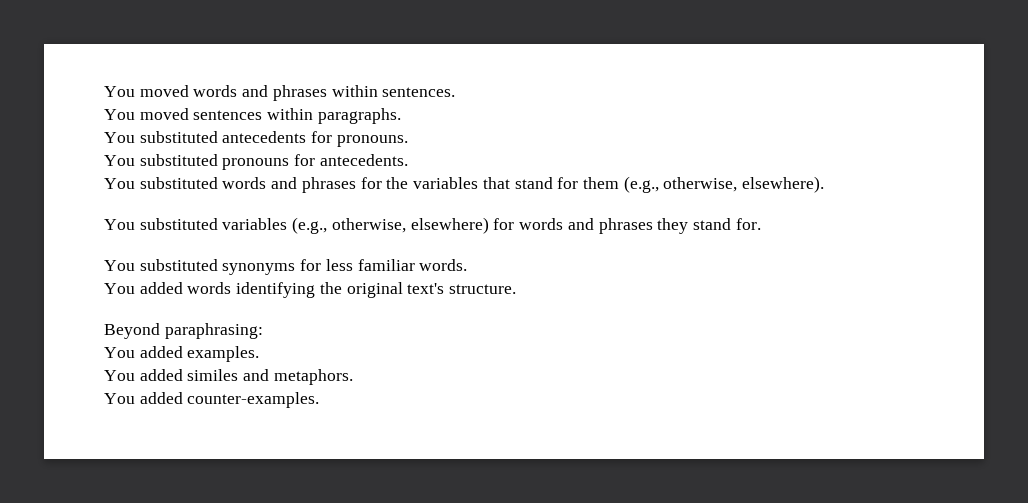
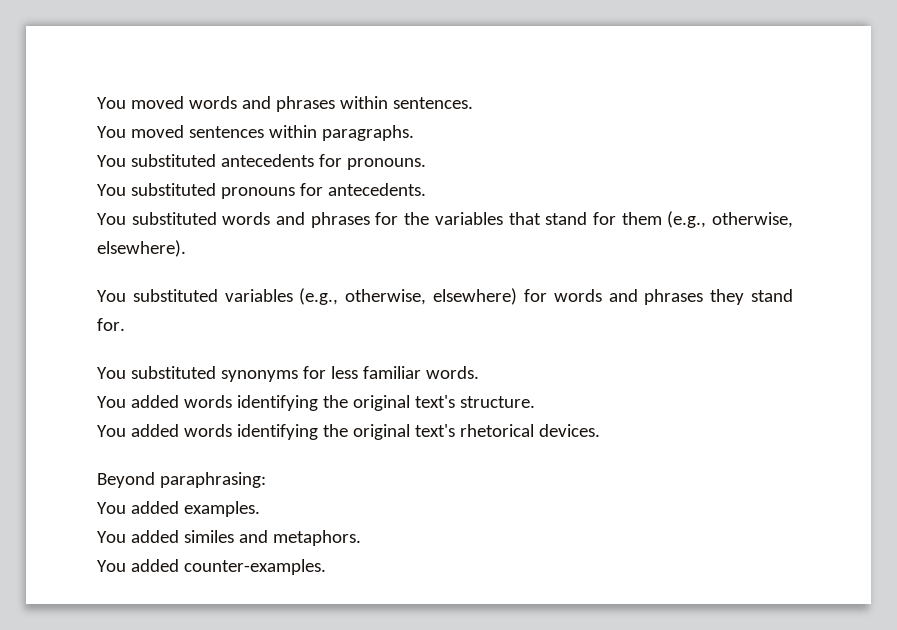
(517, 289) none -> [97,424,600,440] // You added words identifying the original text's rhetorical devices.

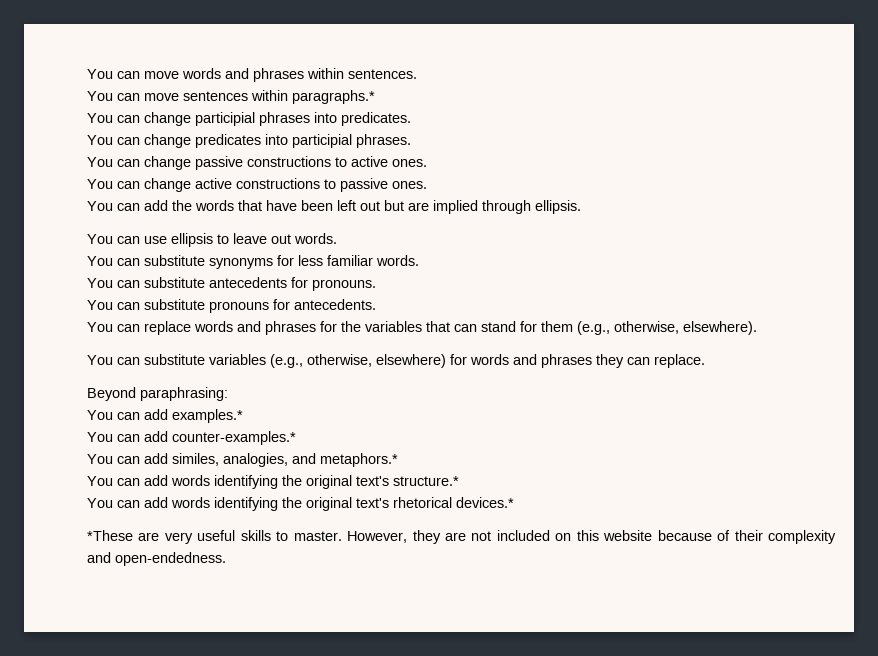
[97,96,184,109] You moved -> [87,69,179,79] You can move
[130,125,184,138] moved -> [117,93,179,101] can move
[321,125,414,141] [97,154,216,167] paragraphs. // You substituted -> [292,90,375,104] [87,112,411,126] [87,134,411,148] [87,156,427,170] [87,178,427,192] [87,200,581,214] [87,233,337,247] [87,255,419,269] [87,277,205,288] paragraphs.* // You can change participial phrases into predicates. // You can change predicates into participial phrases. // You can change passive constructions to active ones. // You can change active constructions to passive ones. // You can add the words that have been left out but are implied through ellipsis. // You can use ellipsis to leave out words. // You can substitute synonyms for less familiar words. // You can substitute
[130,183,216,196] substituted -> [117,299,205,310] can substitute
[131,212,217,225] substituted -> [117,321,191,335] can replace
(541, 218) none -> [454,324,477,332] can
[132,289,218,302] substituted -> [117,354,205,365] can substitute
[751,289,794,302] [97,318,125,331] [97,366,479,382] [97,395,535,411] [97,424,179,437] stand for. // You substituted synonyms for less familiar words. // You added words identifying the original text's structure. // You added -> [627,354,705,368] [87,387,228,401] [87,409,243,423] [87,431,296,445] [87,453,398,467] [87,475,459,489] [87,497,168,508] can replace. // Beyond paraphrasing: // You can add examples.* // You can add counter-examples.* // You can add similes, analogies, and metaphors.* // You can add words identifying the original text's structure.* // You can add
[538,424,600,437] [97,472,266,488] [97,501,260,517] [97,530,361,546] [97,559,326,575] devices. // Beyond paraphrasing: // You added examples. // You added similes and metaphors. // You added counter-examples. -> [456,497,514,508] [87,530,837,544] [87,552,226,566] devices.* // *These are very useful skills to master. However, they are not included on this website because of their complexity and open-endedness.

